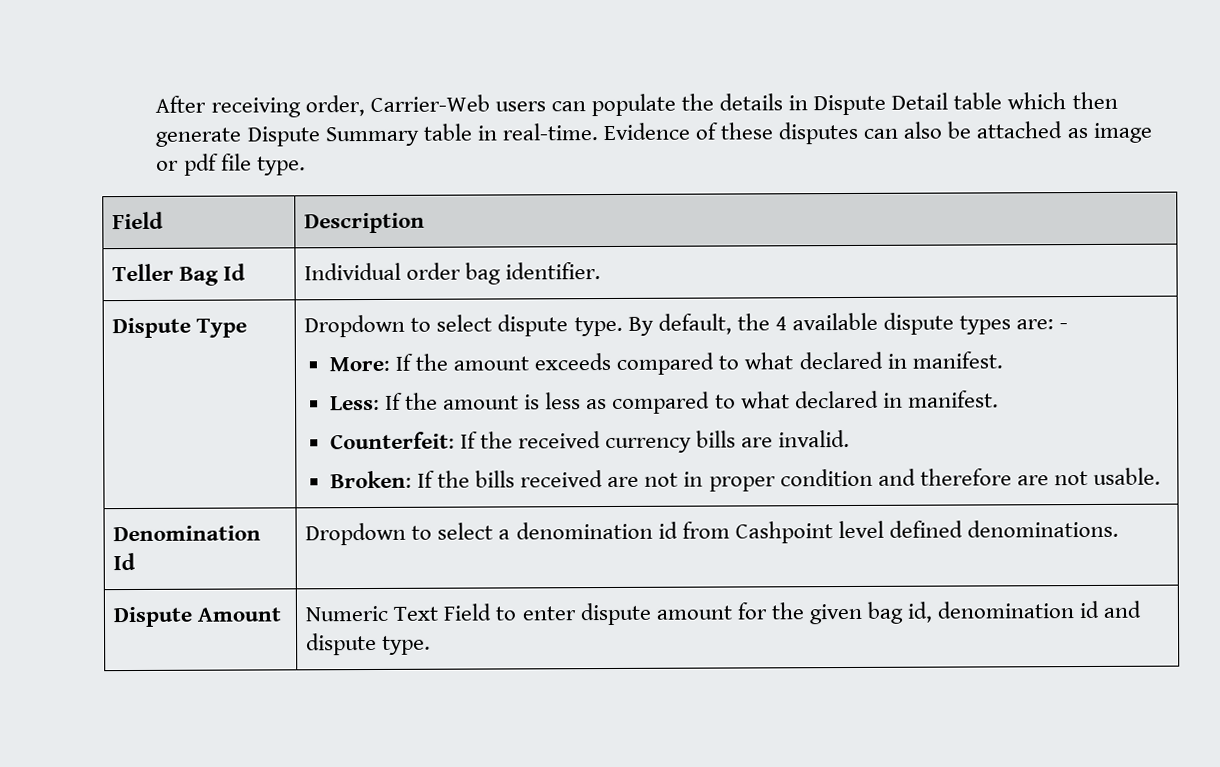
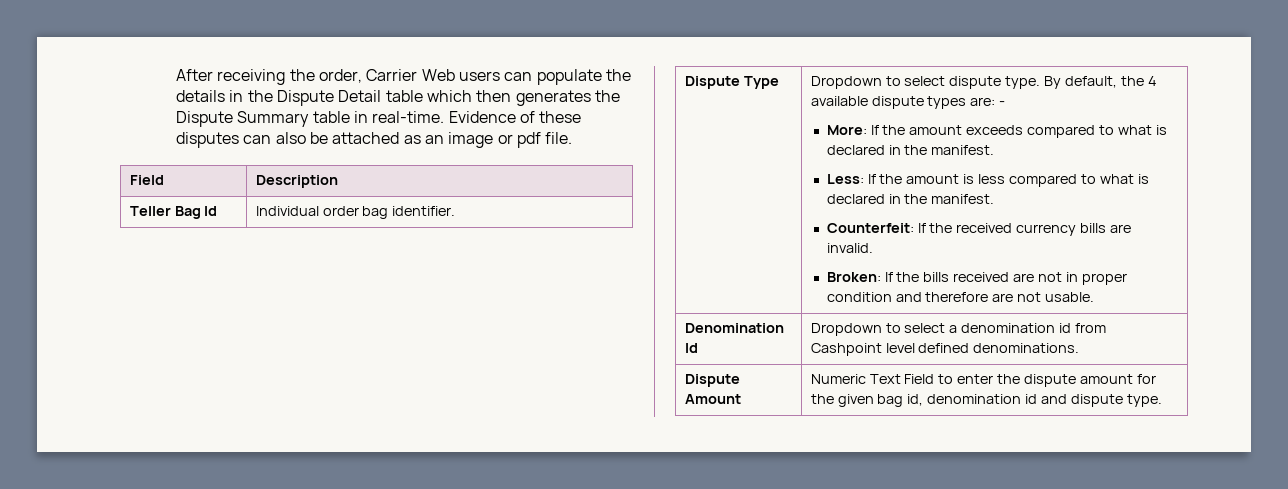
[304,94,490,117] order, Carrier-Web -> [289,69,455,83] the order, Carrier Web
(809, 103) none -> [247,90,273,102] the
[155,127,243,147] generate -> [515,90,620,106] generates the
(1088, 133) none -> [424,135,444,144] an
[220,153,306,176] file type. -> [545,132,573,144] file.
[798,351,907,370] declared in -> [1155,125,1167,135] [826,145,928,155] is declared in the
[586,390,903,414] as compared to what declared in -> [1009,174,1149,187] [826,194,928,204] compared to what is declared in the
(576, 613) none -> [997,374,1021,384] the

